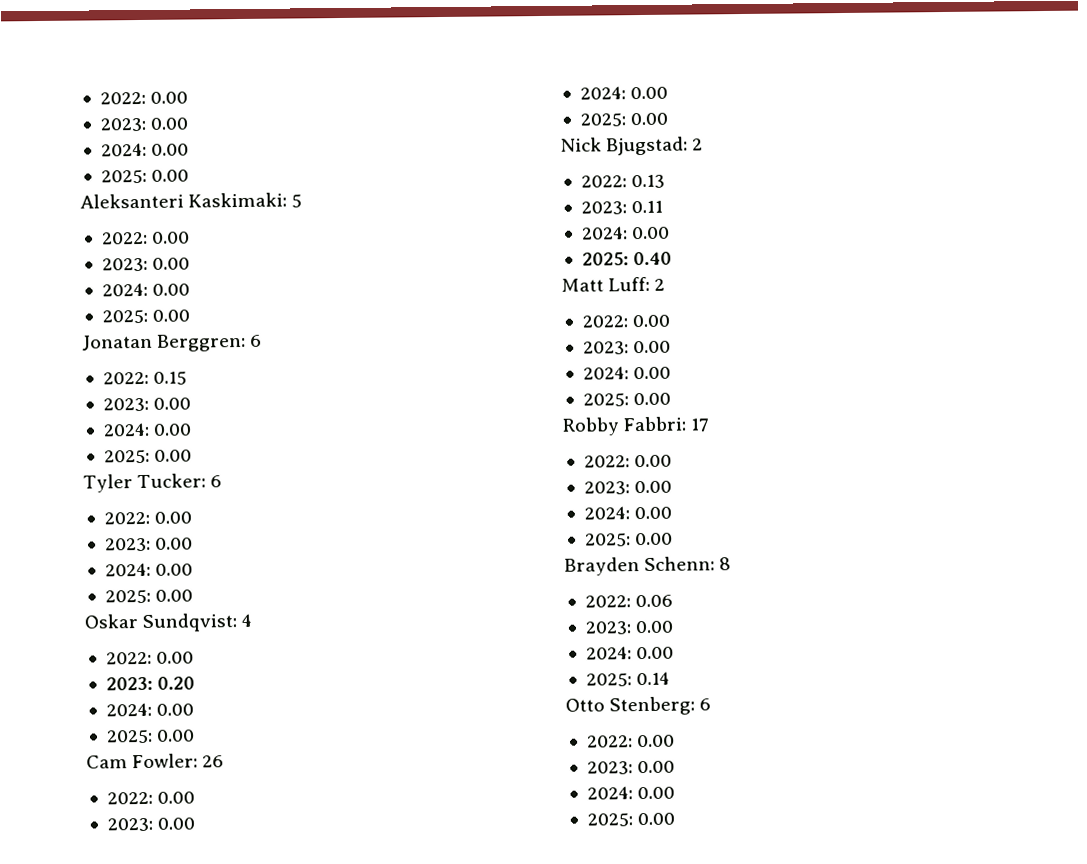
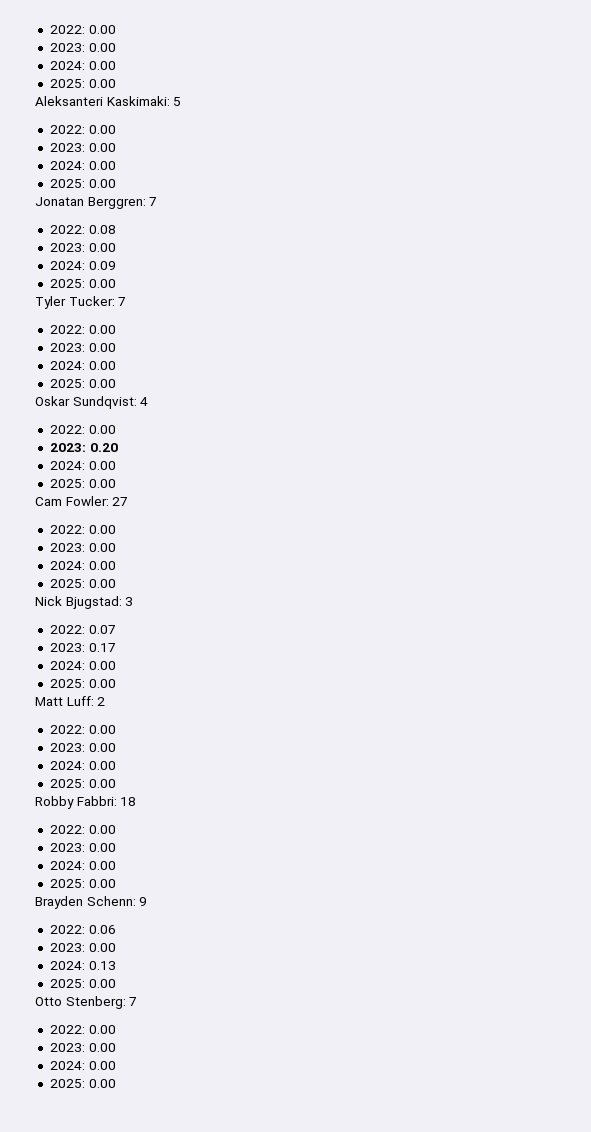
[250,334,263,347] [102,371,188,385] [102,397,192,412] [102,422,193,437] 6 // 2022: 0.15 // 2023: 0.00 // 2024: 0.00 -> [149,197,158,206] [49,225,116,234] [49,243,116,252] [49,261,116,270] 7 // 2022: 0.08 // 2023: 0.00 // 2024: 0.09
[210,475,223,488] 6 -> [118,297,127,306] 7
[202,755,225,768] 26 -> [112,497,129,506] 27
[692,138,704,151] [580,174,666,189] [580,200,664,215] [580,226,671,240] [581,251,673,266] 2 // 2022: 0.13 // 2023: 0.11 // 2024: 0.00 // 2025: 0.40 -> [125,597,134,606] [49,625,116,634] [49,643,116,652] [49,661,116,670] [49,679,116,688] 3 // 2022: 0.07 // 2023: 0.17 // 2024: 0.00 // 2025: 0.00
[690,418,711,432] 17 -> [120,797,137,806] 18
[719,557,732,571] 8 -> [139,897,148,906] 9
[636,646,675,660] [585,671,671,687] 0.00 // 2025: 0.14 -> [88,961,116,970] [49,979,116,988] 0.13 // 2025: 0.00
[699,698,712,711] 6 -> [129,997,138,1006] 7

